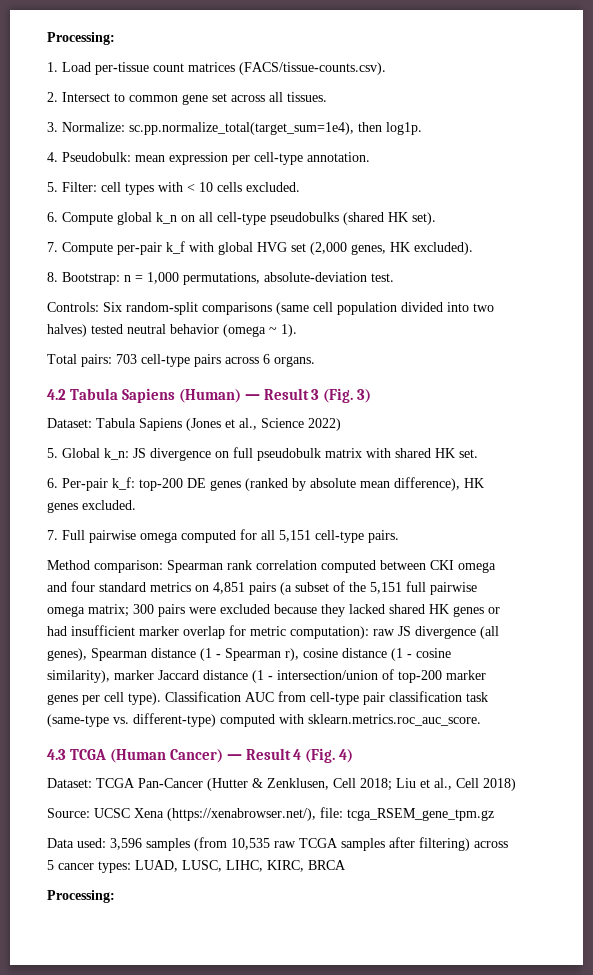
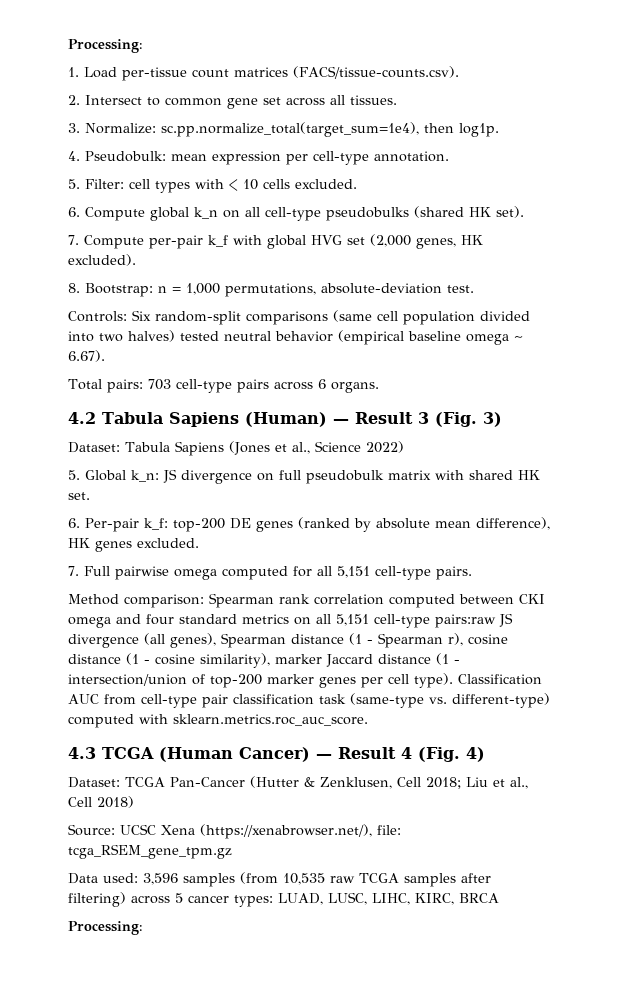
[223,324,297,337] (omega ~ 1). -> [338,330,523,345] [68,350,105,362] (empirical baseline omega ~ 6.67).
[213,581,477,595] [47,604,500,617] [47,625,395,639] 4,851 pairs (a subset of the 5,151 full pairwise omega matrix; 300 pairs were excluded because they lacked shared HK genes or had insufficient marker overlap for metric computation): raw -> [316,614,496,628] all 5,151 cell-type pairs:raw

